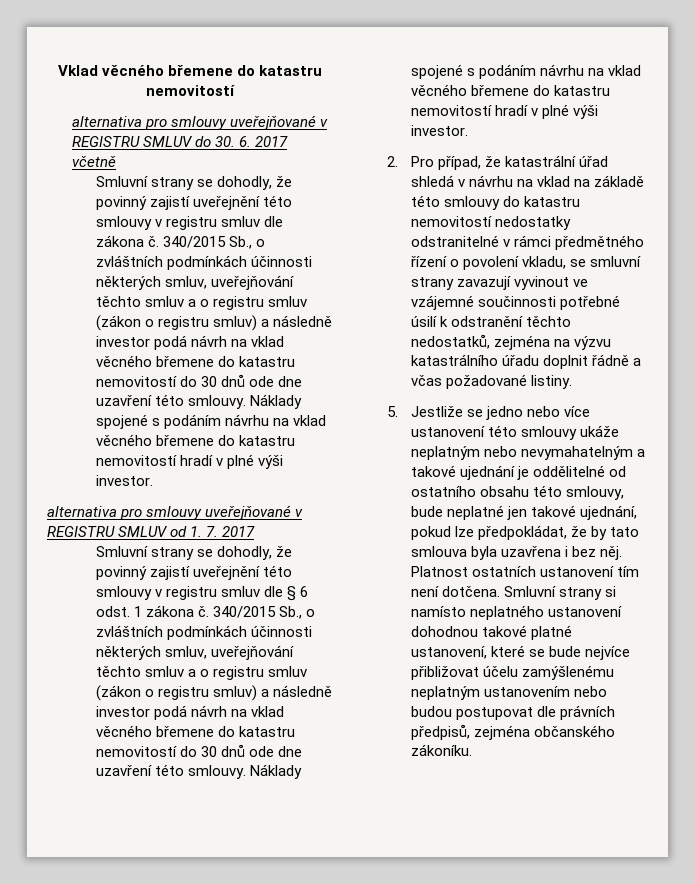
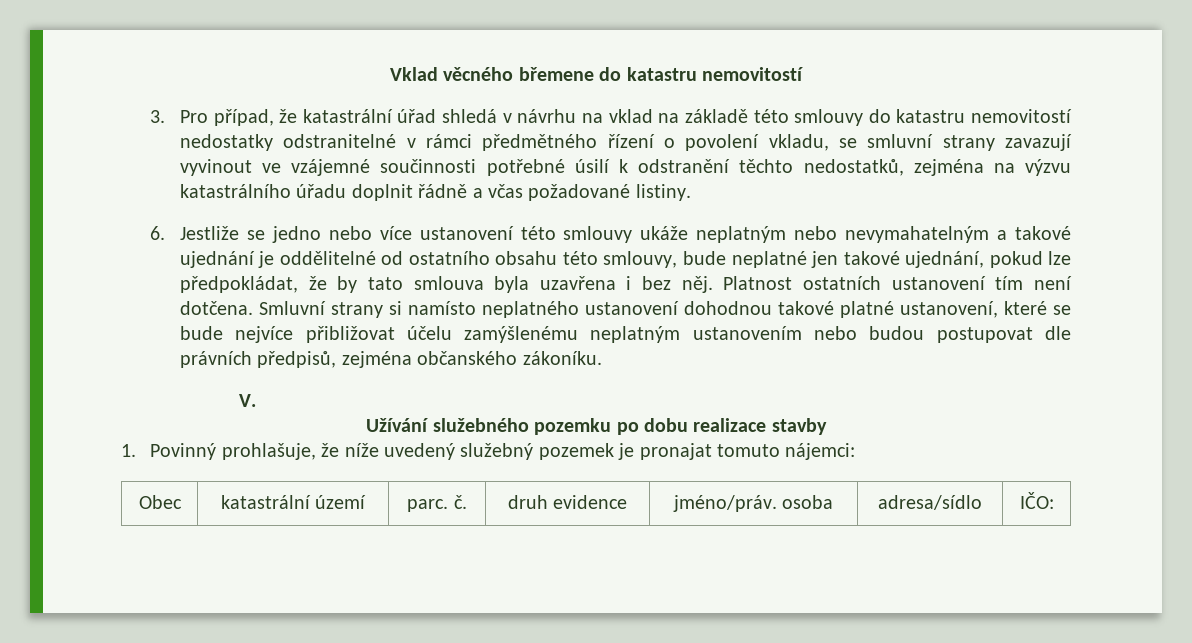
[71,115,328,130] [71,136,288,147] [71,155,116,167] [96,176,293,190] [96,195,293,210] [96,216,284,230] [96,235,266,249] [96,255,313,270] [96,275,295,290] [96,296,308,310] [96,315,333,331] [96,335,285,350] [96,355,296,367] [96,374,303,387] [96,394,303,409] [96,414,327,429] [96,434,296,446] [96,454,284,469] [96,475,154,486] [47,505,304,520] [47,526,256,537] [96,546,293,560] [96,565,293,580] [96,586,309,601] [96,605,316,619] [96,625,313,640] [96,645,295,660] [96,666,308,680] [96,685,333,701] [96,705,285,720] [96,725,296,737] [96,744,303,757] [96,764,303,779] [411,64,642,79] [411,84,611,96] [411,104,599,119] [411,125,469,136] [386,156,398,167] alternativa pro smlouvy uveřejňované v REGISTRU SMLUV do 30. 6. 2017 včetně // Smluvní strany se dohodly, že povinný zajistí uveřejnění této smlouvy v registru smluv dle zákona č. 340/2015 Sb., o zvláštních podmínkách účinnosti některých smluv, uveřejňování těchto smluv a o registru smluv (zákon o registru smluv) a následně investor podá návrh na vklad věcného břemene do katastru nemovitostí do 30 dnů ode dne uzavření této smlouvy. Náklady spojené s podáním návrhu na vklad věcného břemene do katastru nemovitostí hradí v plné výši investor. // alternativa pro smlouvy uveřejňované v REGISTRU SMLUV od 1. 7. 2017 // Smluvní strany se dohodly, že povinný zajistí uveřejnění této smlouvy v registru smluv dle § 6 odst. 1 zákona č. 340/2015 Sb., o zvláštních podmínkách účinnosti některých smluv, uveřejňování těchto smluv a o registru smluv (zákon o registru smluv) a následně investor podá návrh na vklad věcného břemene do katastru nemovitostí do 30 dnů ode dne uzavření této smlouvy. Náklady spojené s podáním návrhu na vklad věcného břemene do katastru nemovitostí hradí v plné výši investor. // 2. -> [150,110,166,123] 3.
[386,406,398,417] 5. -> [150,226,166,240] 6.
(473, 750) none -> [238,394,256,407] [366,418,827,435] [121,443,856,460] [138,495,182,509] [220,495,367,509] [407,495,467,512] [507,495,628,509] [672,495,834,512] [878,495,982,510] [1019,492,1054,509] // V. // Užívání služebného pozemku po dobu realizace stavby // 1. Povinný prohlašuje, že níže uvedený služebný pozemek je pronajat tomuto nájemci: // Obec | katastrální území | parc. č. | druh evidence | jméno/práv. osoba | adresa/sídlo | IČO:

